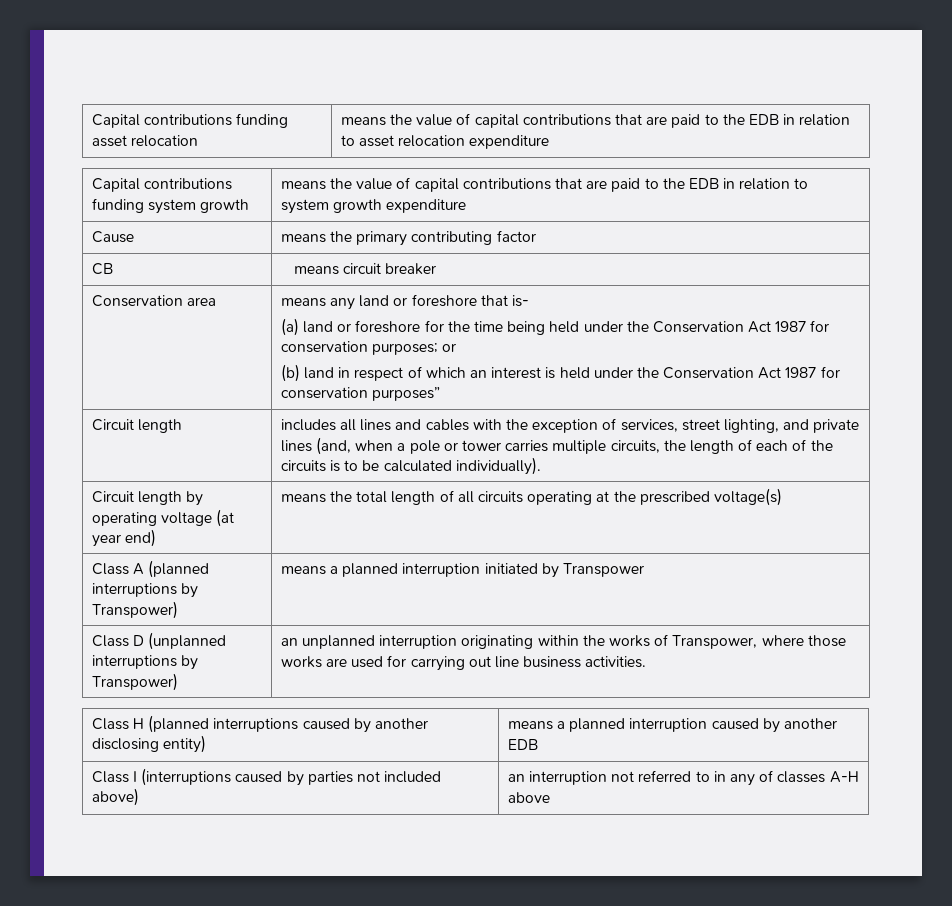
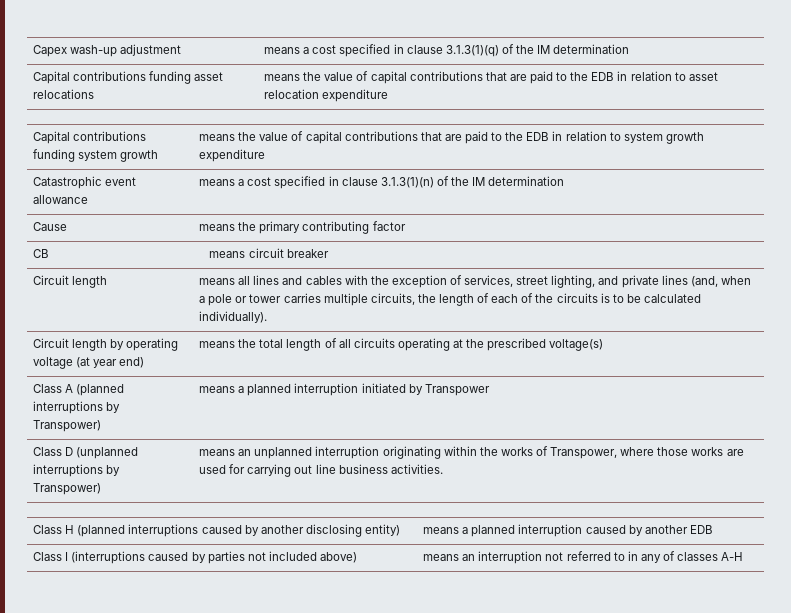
(91, 121) none -> [33,44,182,57] [264,44,630,57] Capex wash-up adjustment | means a cost specified in clause 3.1.3(1)(q) of the IM determination //
[131,135,199,147] relocation -> [33,89,95,99] relocations
(467, 206) none -> [33,176,137,189] [33,195,89,204] [199,176,565,189] // Catastrophic event allowance | means a cost specified in clause 3.1.3(1)(n) of the IM determination
[91,295,217,307] [280,294,529,310] [280,318,830,336] [280,341,457,355] [280,364,840,382] [280,387,441,401] // Conservation area | means any land or foreshore that is- // (a) land or foreshore for the time being held under the Conservation Act 1987 for conservation purposes; or // (b) land in respect of which an interest is held under the Conservation Act 1987 for conservation purposes” -> (329, 253) none
[280,419,336,431] includes -> [199,278,236,285] means
(178, 682) none -> [199,449,236,456] means
(139, 797) none -> [423,554,460,561] means
[507,792,550,803] above -> (744, 556) none

